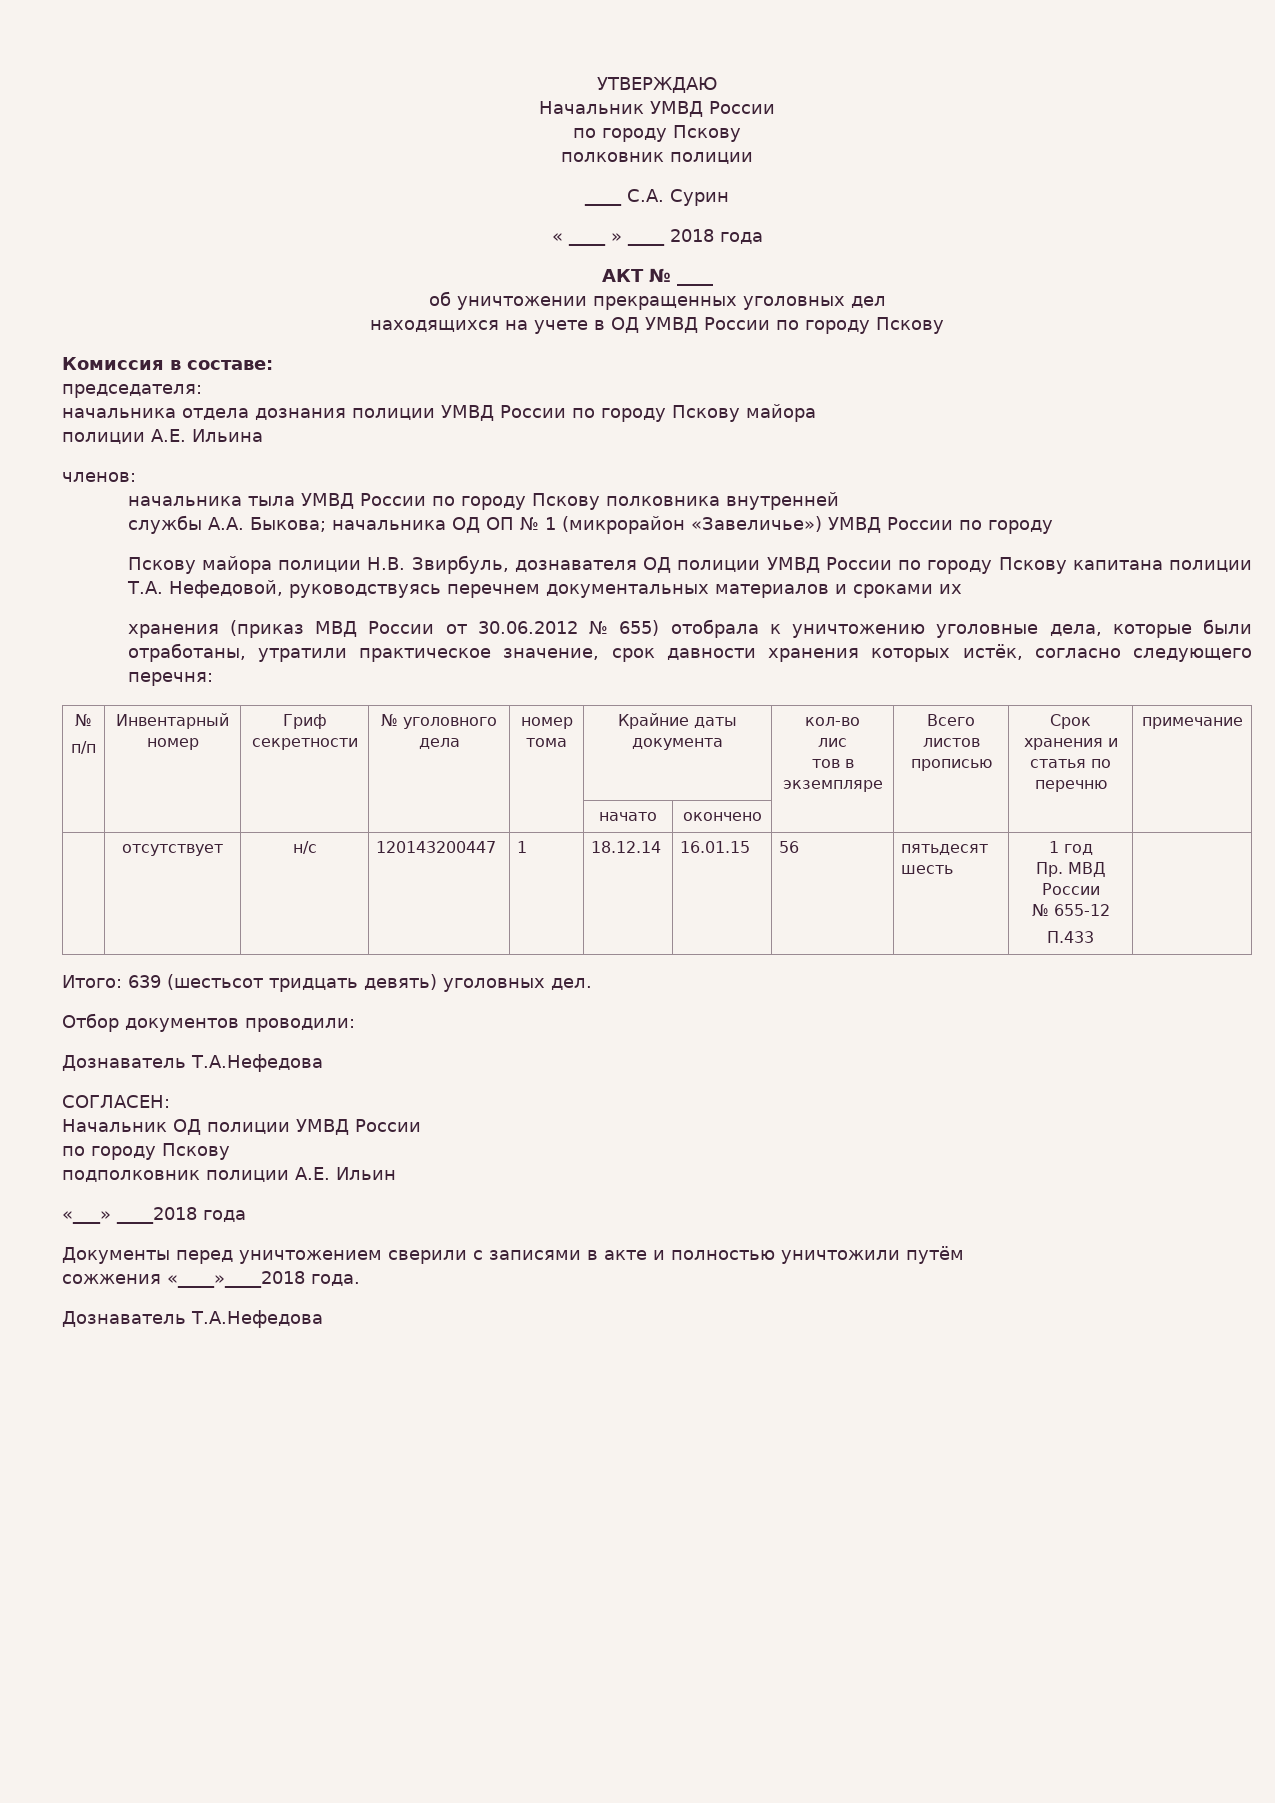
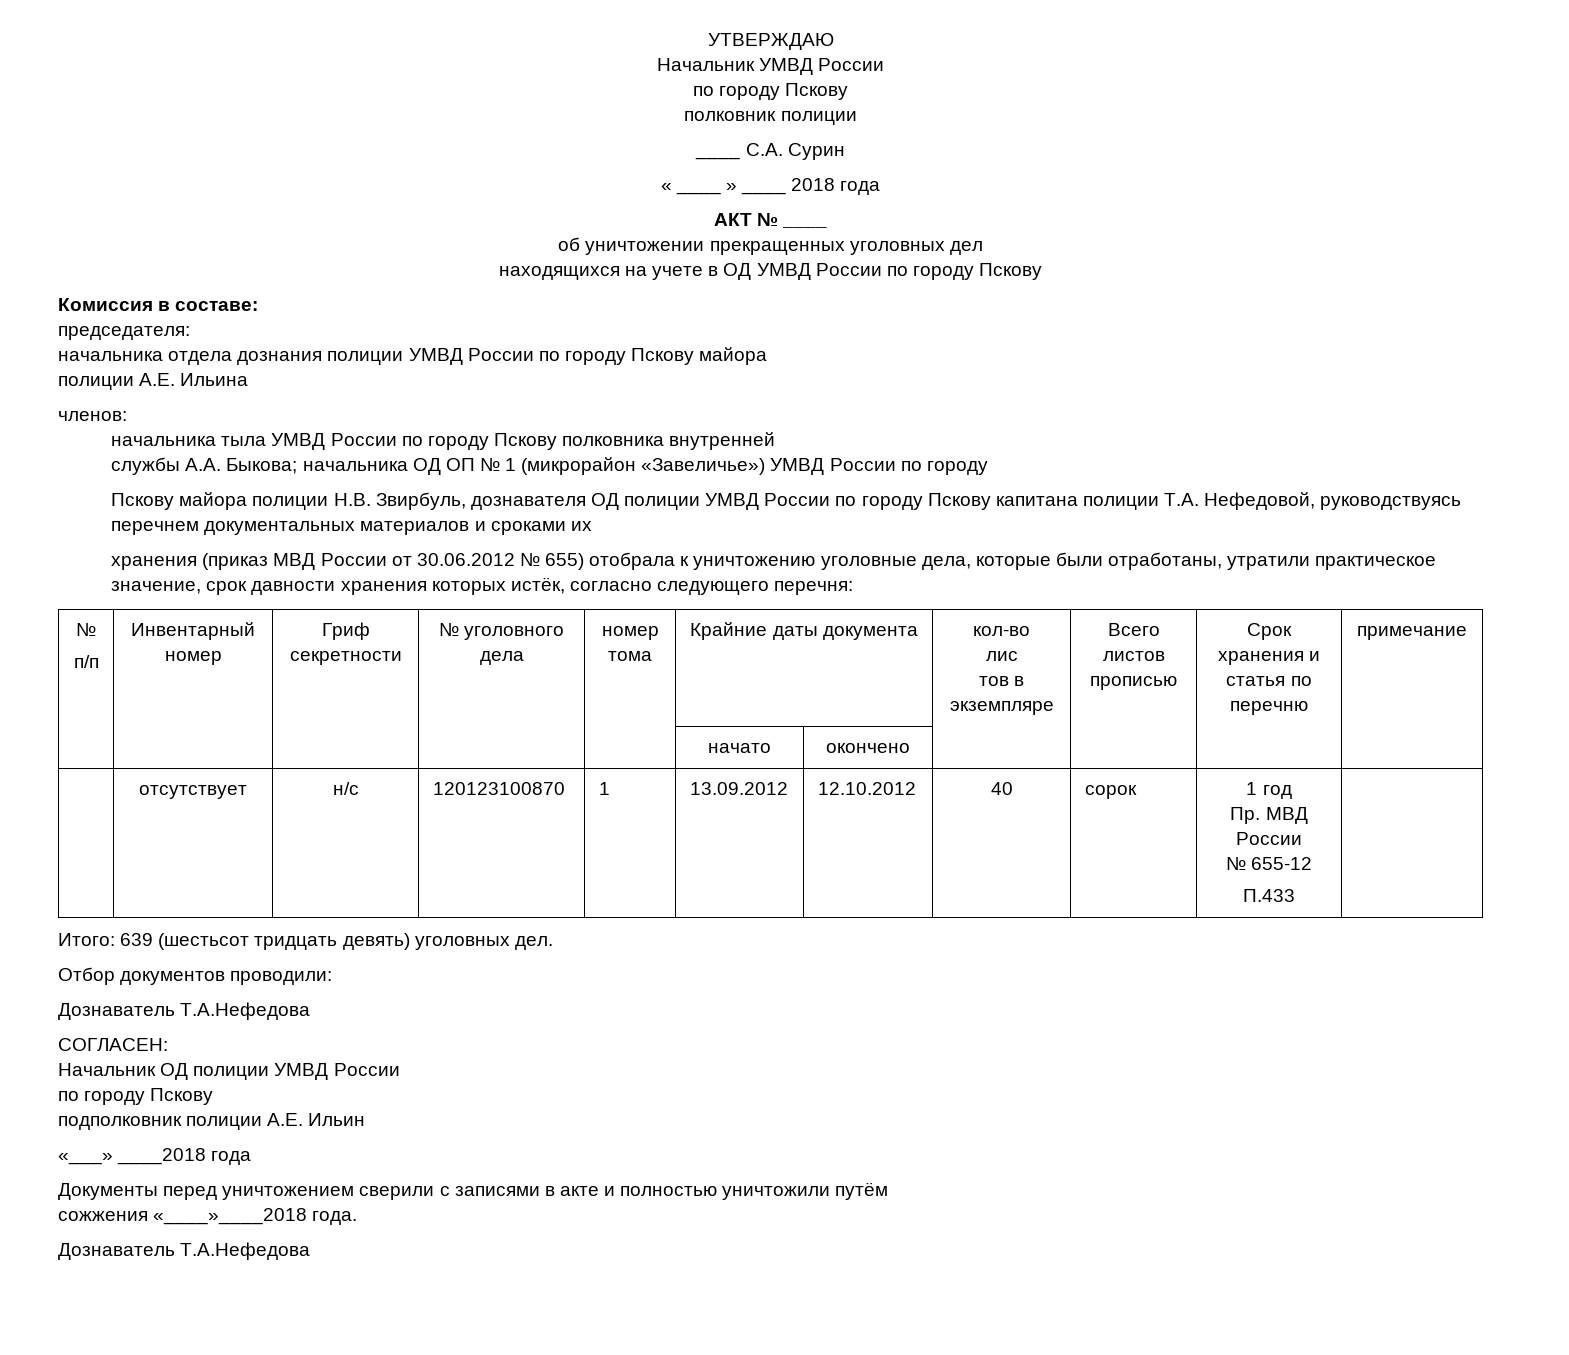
[376,841,497,853] [517,841,528,853] [591,841,662,853] [680,841,751,853] [779,841,800,853] [901,844,989,855] [901,865,954,874] 120143200447 | 1 | 18.12.14 | 16.01.15 | 56 | пятьдесят шесть -> [432,782,565,795] [598,782,610,795] [689,782,788,795] [817,782,916,795] [990,782,1013,795] [1084,785,1137,799] 120123100870 | 1 | 13.09.2012 | 12.10.2012 | 40 | сорок

